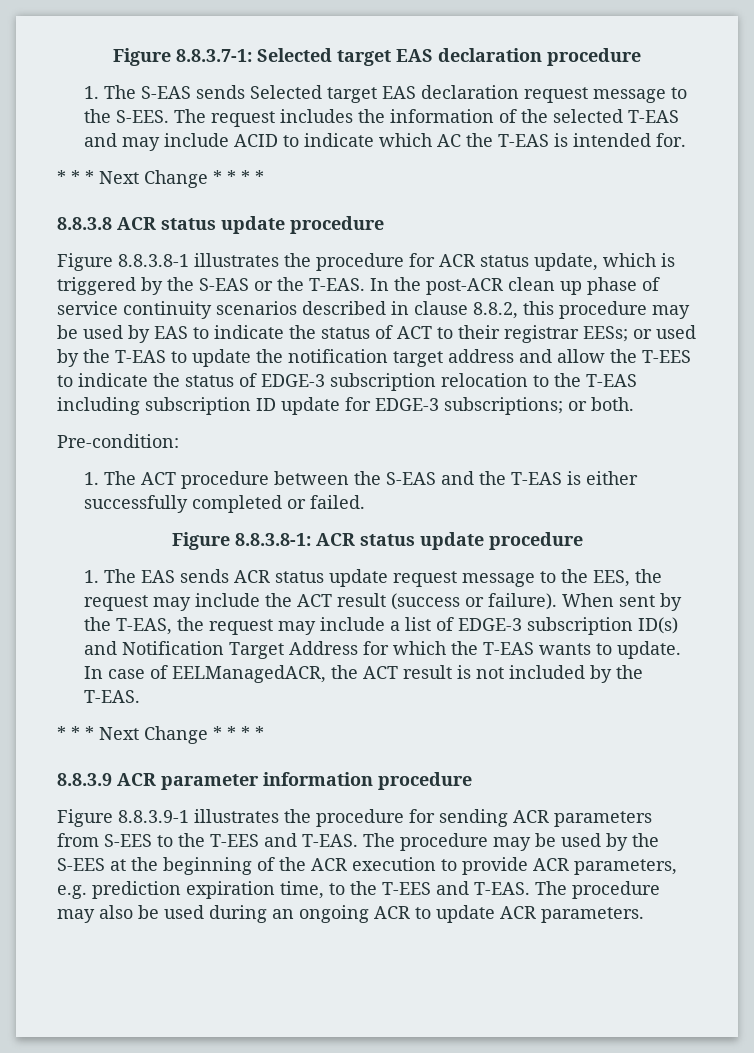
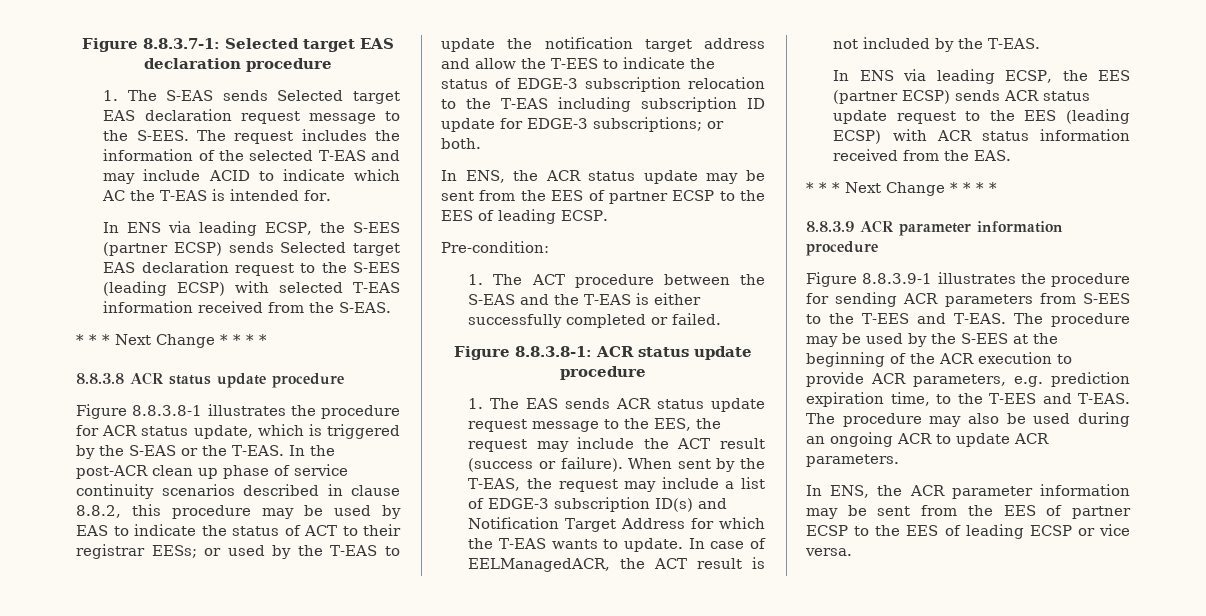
(687, 140) none -> [103,221,400,236] [103,242,401,256] [103,261,401,276] [103,281,401,296] [103,301,392,313] // In ENS via leading ECSP, the S-EES (partner ECSP) sends Selected target EAS declaration request to the S-EES (leading ECSP) with selected T-EAS information received from the S-EAS.
(634, 404) none -> [441,170,765,184] [441,190,765,204] [441,209,608,224] // In ENS, the ACR status update may be sent from the EES of partner ECSP to the EES of leading ECSP.
(141, 696) none -> [833,69,1130,84] [833,90,1091,104] [833,109,1130,124] [833,129,1130,144] [833,149,1012,161] // In ENS via leading ECSP, the EES (partner ECSP) sends ACR status update request to the EES (leading ECSP) with ACR status information received from the EAS.
(644, 915) none -> [806,484,1130,499] [806,505,1131,519] [806,524,1130,539] [805,548,852,556] // In ENS, the ACR parameter information may be sent from the EES of partner ECSP to the EES of leading ECSP or vice versa.

